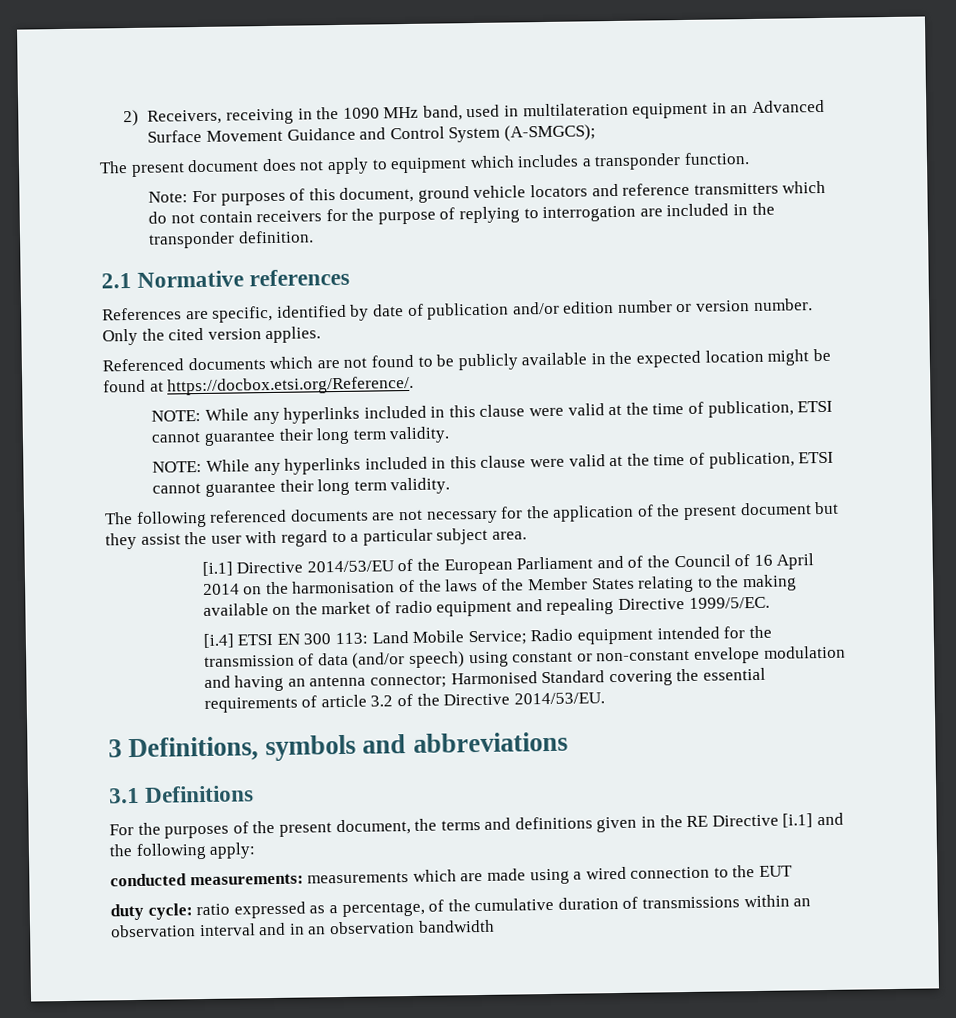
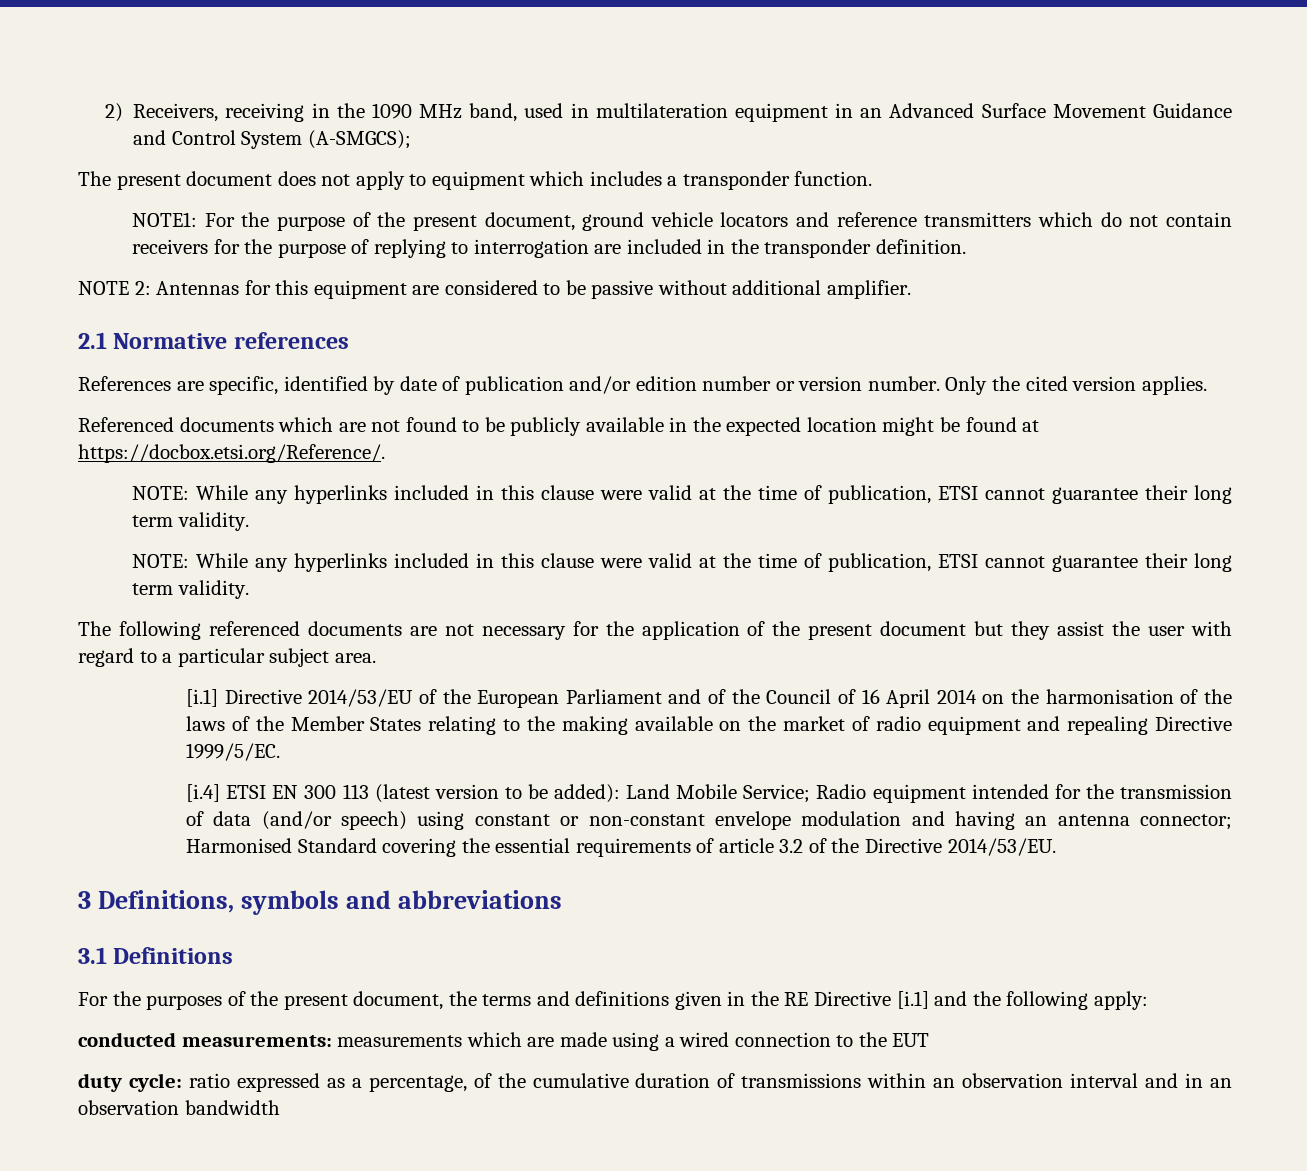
[148,188,336,206] Note: For purposes of this -> [132,212,477,231] NOTE1: For the purpose of the present
(314, 237) none -> [78,280,911,299] // NOTE 2: Antennas for this equipment are considered to be passive without additional amplifier.
[335,632,369,645] 113: -> [342,784,621,803] 113 (latest version to be added):

